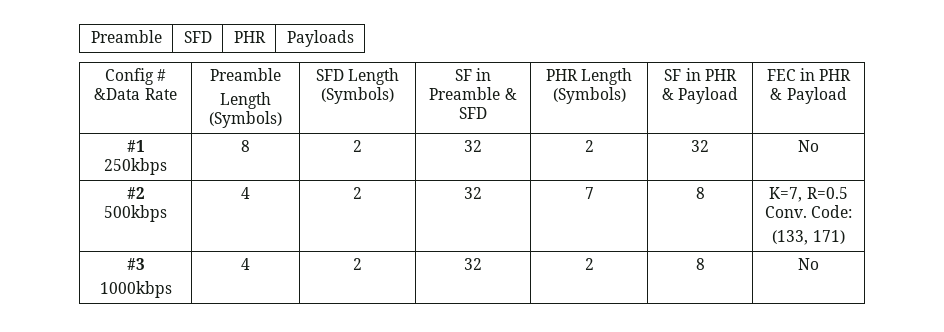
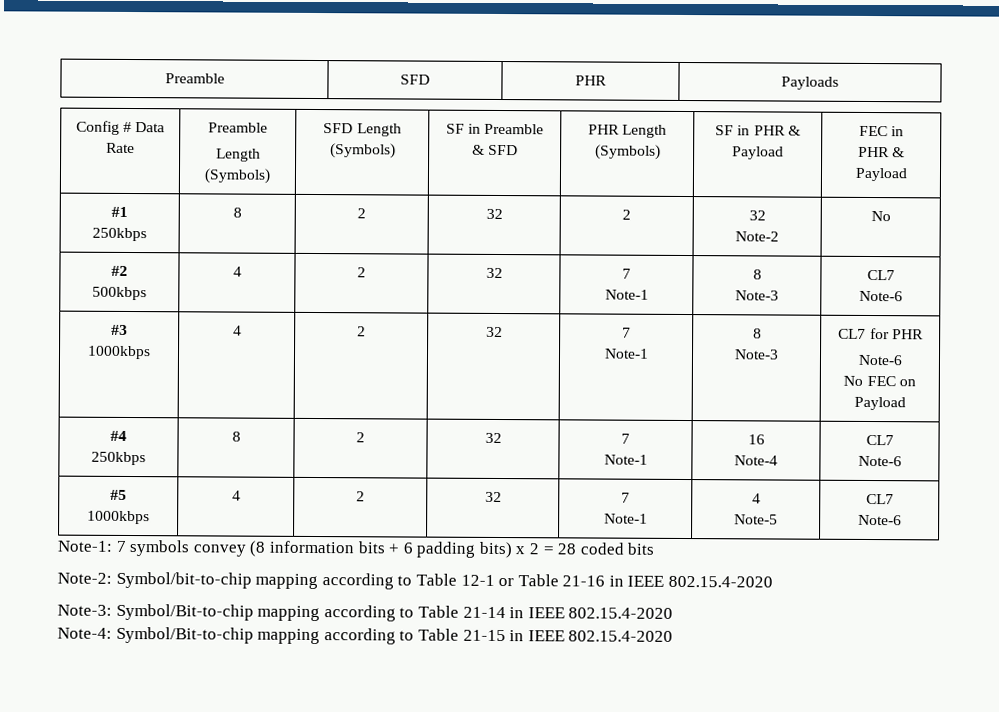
[94,88,141,100] &Data -> [135,122,166,133] Data
(815, 74) none -> (905, 131) //
(709, 146) none -> [735,231,779,242] // Note-2
[695,187,705,199] [769,187,848,202] [764,205,853,218] [772,230,845,245] | 8 | K=7, R=0.5 Conv. Code: // (133, 171) -> [604,289,649,300] [752,269,762,280] [735,290,779,301] [866,269,895,281] [858,290,903,302] // Note-1 | 8 // Note-3 | CL7 // Note-6
[584,258,594,270] [695,258,705,270] [798,258,819,270] 2 | 8 | No -> [622,327,631,338] [603,348,649,359] [752,328,762,339] [734,349,779,360] [838,327,924,340] [857,354,903,366] [843,375,916,387] [853,396,906,411] [110,430,127,441] [91,451,146,466] [231,431,241,442] [356,432,365,443] [484,432,502,444] [621,433,630,444] [603,454,648,465] [747,434,765,445] [734,455,778,466] [865,434,894,446] [857,455,902,467] [110,489,127,500] [87,510,150,525] [231,490,241,501] [356,491,365,502] [484,491,502,503] [621,492,630,503] [603,513,648,524] [751,493,761,504] [734,514,778,525] [865,493,894,505] [857,514,902,526] [57,540,655,559] [57,571,774,590] [57,603,674,622] [57,626,674,645] 7 // Note-1 | 8 // Note-3 | CL7 for PHR // Note-6 // No FEC on Payload // #4 // 250kbps | 8 | 2 | 32 | 7 // Note-1 | 16 // Note-4 | CL7 // Note-6 // #5 // 1000kbps | 4 | 2 | 32 | 7 // Note-1 | 4 // Note-5 | CL7 // Note-6 // Note-1: 7 symbols convey (8 information bits + 6 padding bits) x 2 = 28 coded bits // Note-2: Symbol/bit-to-chip mapping according to Table 12-1 or Table 21-16 in IEEE 802.15.4-2020 // Note-3: Symbol/Bit-to-chip mapping according to Table 21-14 in IEEE 802.15.4-2020 // Note-4: Symbol/Bit-to-chip mapping according to Table 21-15 in IEEE 802.15.4-2020

